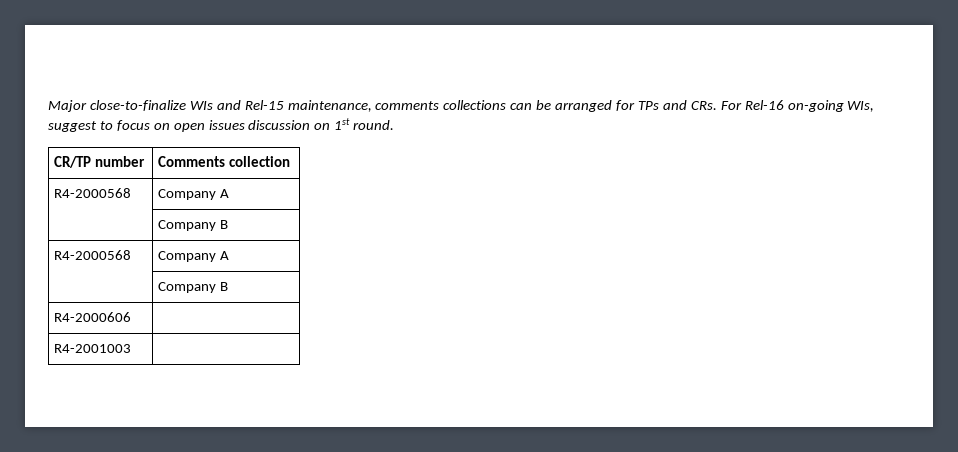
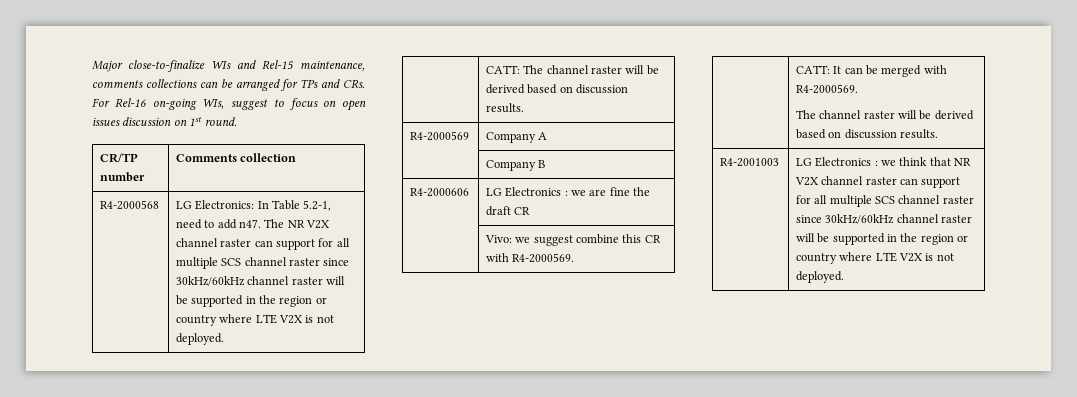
[158,189,230,200] [158,220,229,231] [54,250,132,260] Company A // | Company B // R4-2000568 -> [175,200,332,211] [175,219,331,229] [175,238,350,250] [175,257,350,269] [175,276,345,286] [175,295,327,307] [175,314,334,326] [175,333,224,345] [485,65,659,75] [485,84,628,94] [485,103,524,113] [409,131,469,141] LG Electronics: In Table 5.2-1, need to add n47. The NR V2X channel raster can support for all multiple SCS channel raster since 30kHz/60kHz channel raster will be supported in the region or country where LTE V2X is not deployed. // | CATT: The channel raster will be derived based on discussion results. // R4-2000569
[54,344,132,353] // R4-2001003 | -> [485,187,651,197] [485,206,531,216] [484,234,661,246] [485,253,575,263] [795,65,947,77] [795,84,858,94] [795,110,974,120] [795,129,938,139] [719,158,779,167] [795,157,972,167] [794,176,961,188] [795,195,974,207] [795,214,972,224] [795,233,969,245] [795,252,954,264] [795,271,844,283] LG Electronics : we are fine the draft CR // | Vivo: we suggest combine this CR with R4-2000569. // | CATT: It can be merged with R4-2000569. // The channel raster will be derived based on discussion results. // R4-2001003 | LG Electronics : we think that NR V2X channel raster can support for all multiple SCS channel raster since 30kHz/60kHz channel raster will be supported in the region or country where LTE V2X is not deployed.

